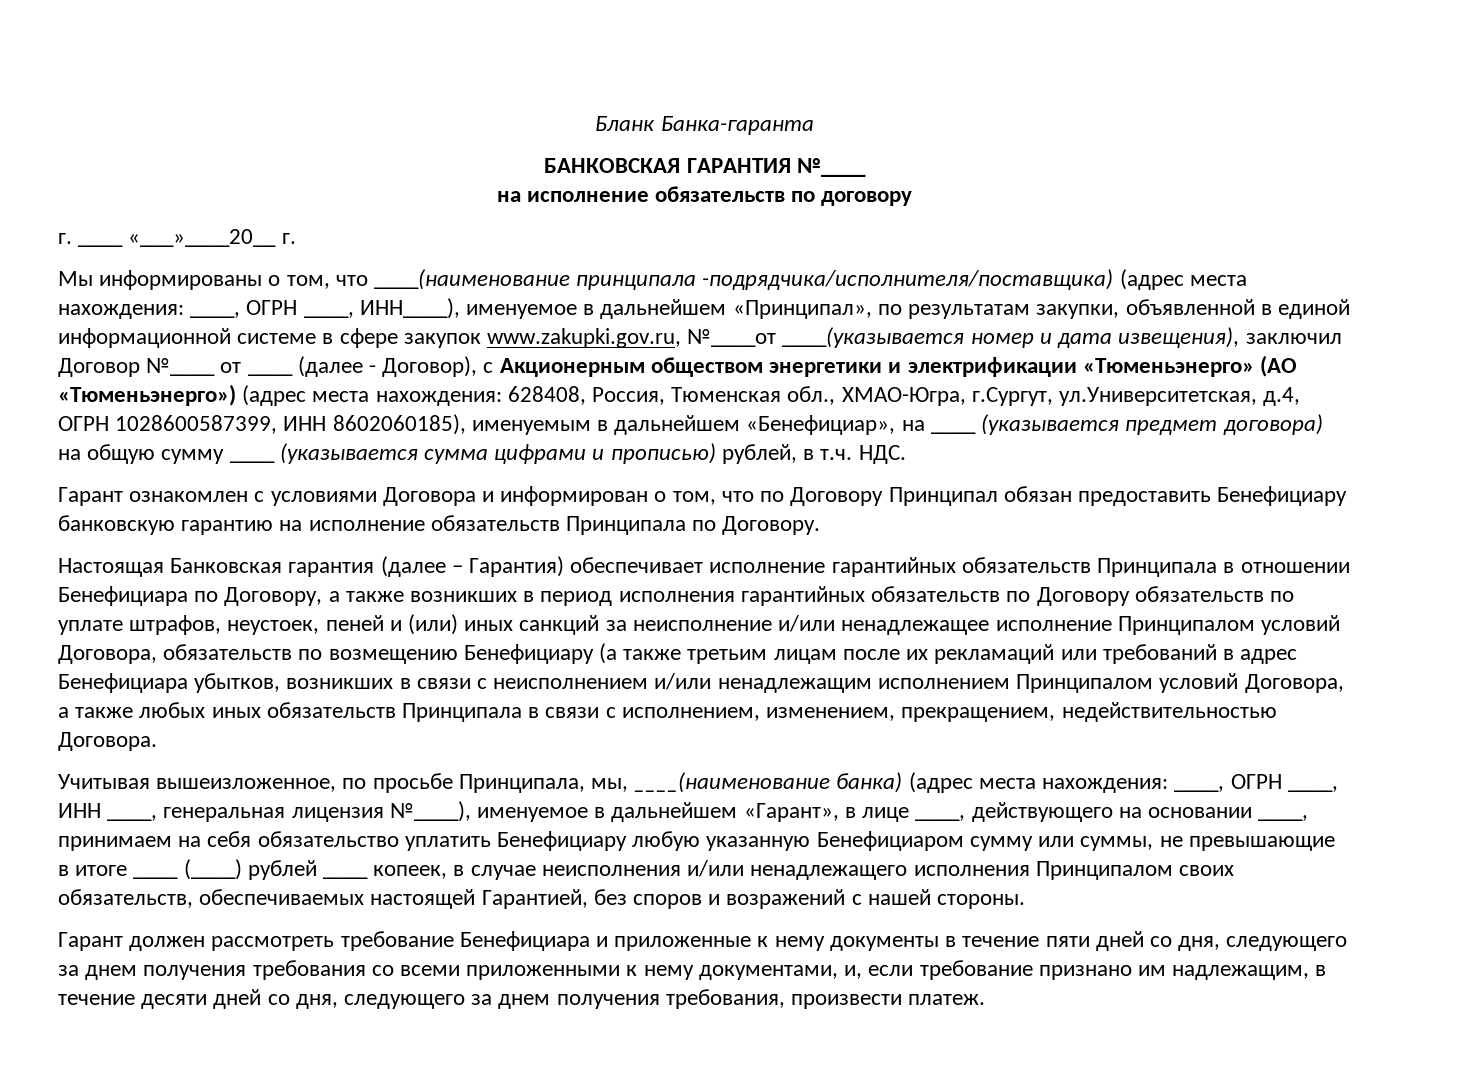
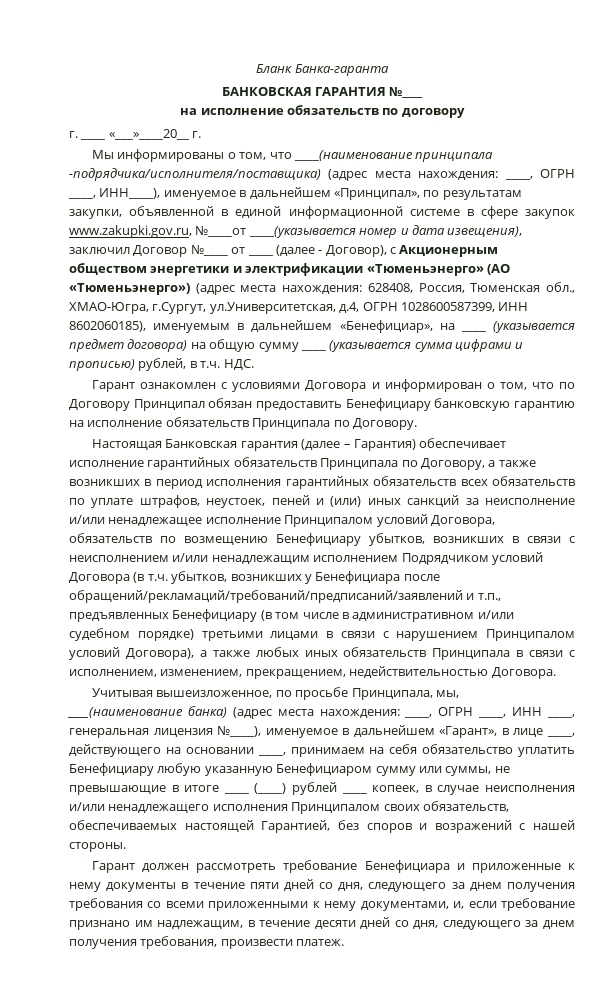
[1223,562,1350,573] [58,586,188,606] в отношении Бенефициара -> (399, 464) none
[1006,587,1130,606] по Договору -> [460,479,488,486] всех
[599,643,1298,664] [58,673,188,693] (а также третьим лицам после их рекламаций или требований в адрес Бенефициара -> (361, 539) none
[1016,673,1344,693] Принципалом условий Договора, -> [401,552,543,565] [69,571,440,584] [69,590,501,603] [69,609,514,622] [69,628,575,641] [69,647,194,660] Подрядчиком условий Договора (в т.ч. убытков, возникших у Бенефициара после обращений/рекламаций/требований/предписаний/заявлений и т.п., предъявленных Бенефициару (в том числе в административном и/или судебном порядке) третьими лицами в связи с нарушением Принципалом условий Договора),

